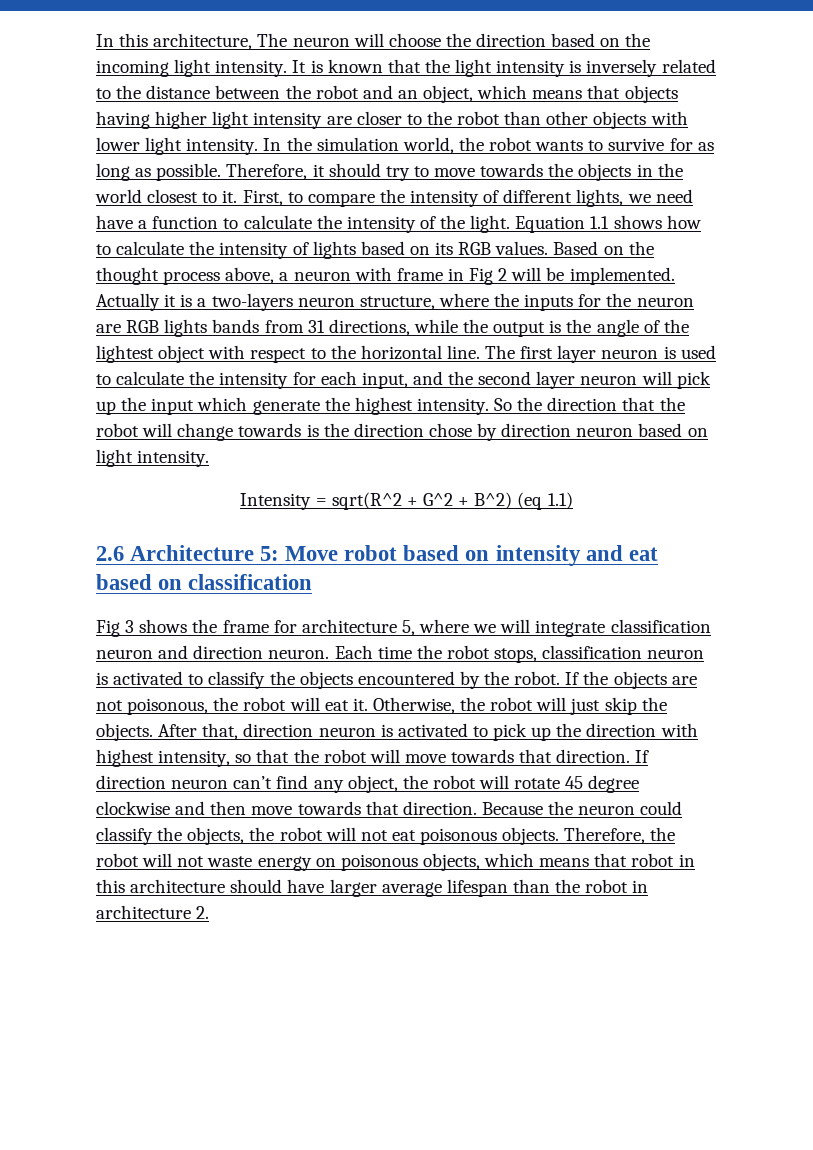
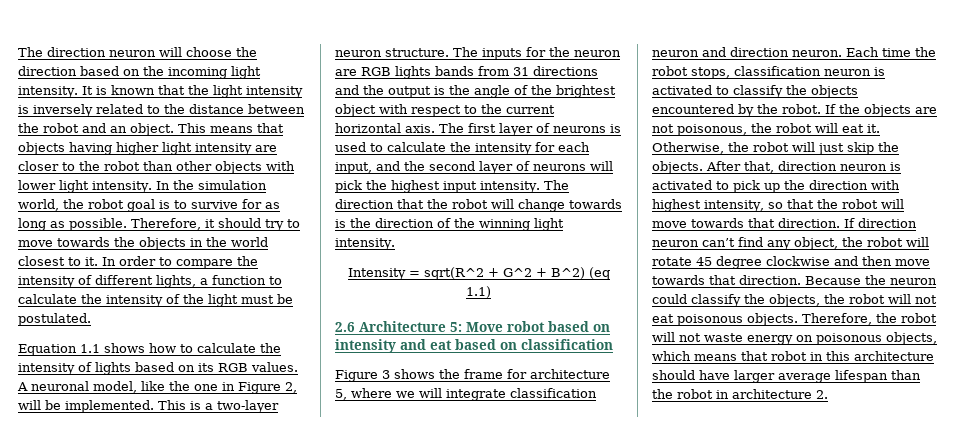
[96,33,288,50] In this architecture, The -> [18,47,106,57] The direction
[423,85,528,103] object, which -> [130,123,206,136] object. This
[535,140,584,151] wants -> [127,199,170,212] goal is
[242,190,283,206] First, -> [102,256,156,266] In order
[627,189,693,203] [96,215,133,229] we need have -> (196, 281) none
[470,215,511,233] light. -> [208,294,293,307] [18,313,91,326] light must be postulated. //
[553,241,654,255] [96,267,675,285] [96,293,520,311] Based on the thought process above, a neuron with frame in Fig 2 will be implemented. Actually it is a two-layers neuron structure, where the -> [17,381,297,394] [18,400,279,413] [335,47,478,57] A neuronal model, like the one in Figure 2, will be implemented. This is a two-layer neuron structure. The
[328,319,458,336] directions, while -> [533,66,598,76] [335,85,359,95] directions and
[96,345,154,363] lightest -> [556,85,616,98] brightest
[360,345,480,360] horizontal line. -> [506,105,555,114] [335,123,435,133] current horizontal axis.
[601,349,659,359] neuron -> [536,123,606,133] of neurons
[580,371,711,389] [96,397,543,415] neuron will pick up the input which generate the highest intensity. So the -> [516,161,613,171] [335,180,569,193] of neurons will pick the highest input intensity. The
[428,423,708,441] chose by direction neuron based on -> [437,218,530,231] of the winning
[96,620,120,637] Fig -> [335,370,378,382] Figure

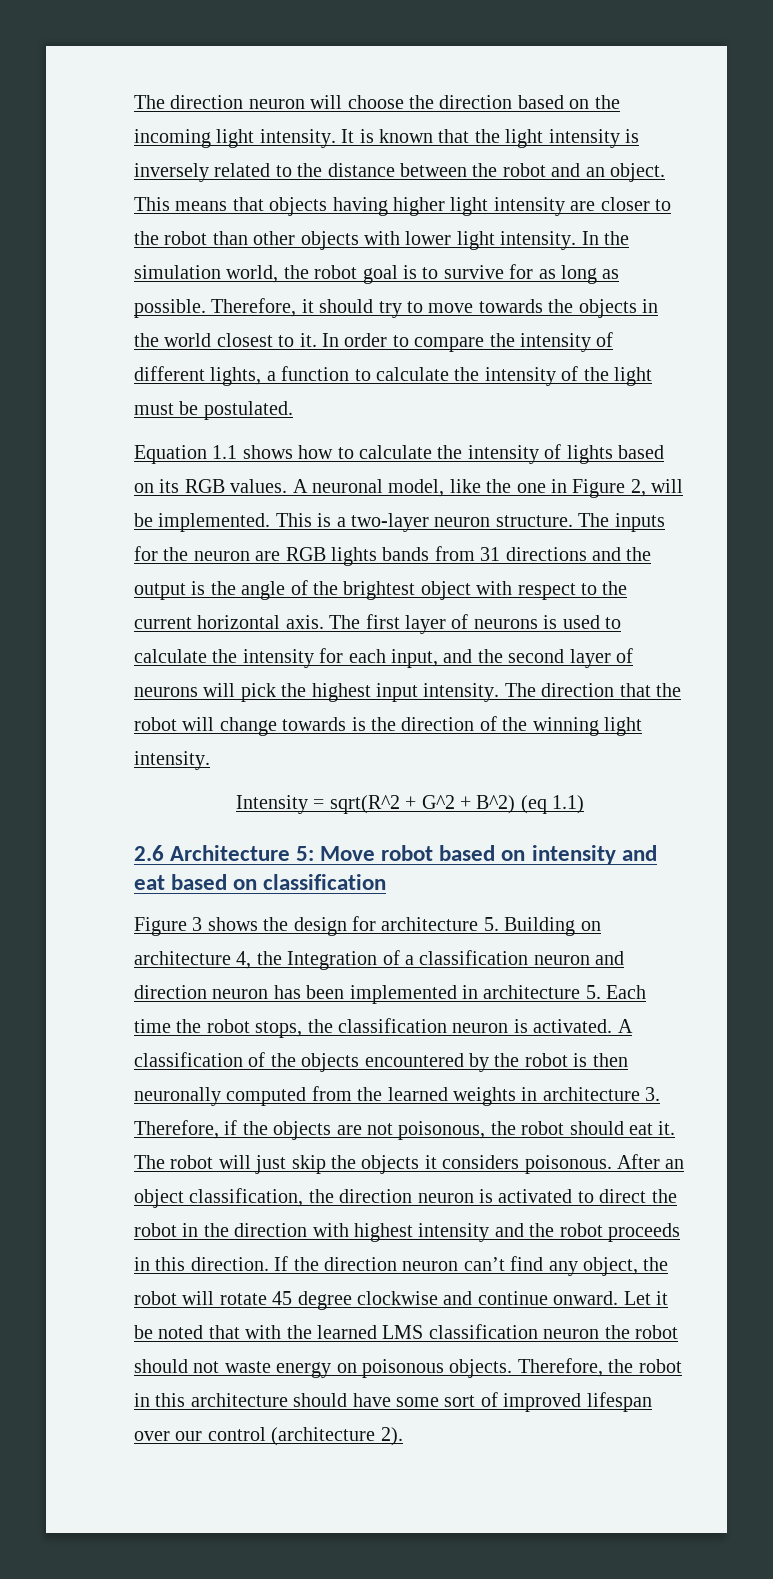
[464,369,503,379] frame -> [293,917,347,936] design
[335,388,597,401] [652,47,842,57] 5, where we will integrate classification neuron and direction neuron. -> [483,917,601,936] [134,950,625,970] [134,985,601,1004] 5. Building on architecture 4, the Integration of a classification neuron and direction neuron has been implemented in architecture 5.
(730, 73) none -> [307,1019,333,1033] the
[652,85,783,98] activated to classify -> [533,1019,633,1033] [134,1052,266,1067] activated. A classification of
[782,104,836,114] robot. If -> [524,1053,628,1067] [134,1086,661,1106] [134,1120,238,1139] robot is then neuronally computed from the learned weights in architecture 3. Therefore, if
[815,123,838,133] will -> [569,1121,624,1135] should
[652,142,749,154] Otherwise, the -> [134,1155,165,1169] The
[652,161,774,174] objects. After that, -> [361,1154,685,1174] [134,1188,334,1208] objects it considers poisonous. After an object classification, the
[733,180,900,193] [652,199,904,212] [652,218,775,228] pick up the direction with highest intensity, so that the robot will move towards that -> [599,1189,677,1203] [134,1223,680,1242] [134,1257,186,1271] direct the robot in the direction with highest intensity and the robot proceeds in this
(855, 223) none -> [293,1257,319,1271] the
[862,256,930,266] [652,275,937,285] [652,294,937,307] [652,313,937,326] [652,332,675,342] then move towards that direction. Because the neuron could classify the objects, the robot will not eat poisonous objects. Therefore, the robot will -> [477,1291,668,1305] [134,1324,678,1339] [134,1359,188,1373] continue onward. Let it be noted that with the learned LMS classification neuron the robot should
[886,332,937,345] [652,351,768,361] objects, which means that -> [449,1358,634,1378] objects. Therefore, the
[734,370,921,383] [652,389,828,399] larger average lifespan than the robot in architecture 2. -> [396,1392,652,1412] [134,1427,403,1446] some sort of improved lifespan over our control (architecture 2).

